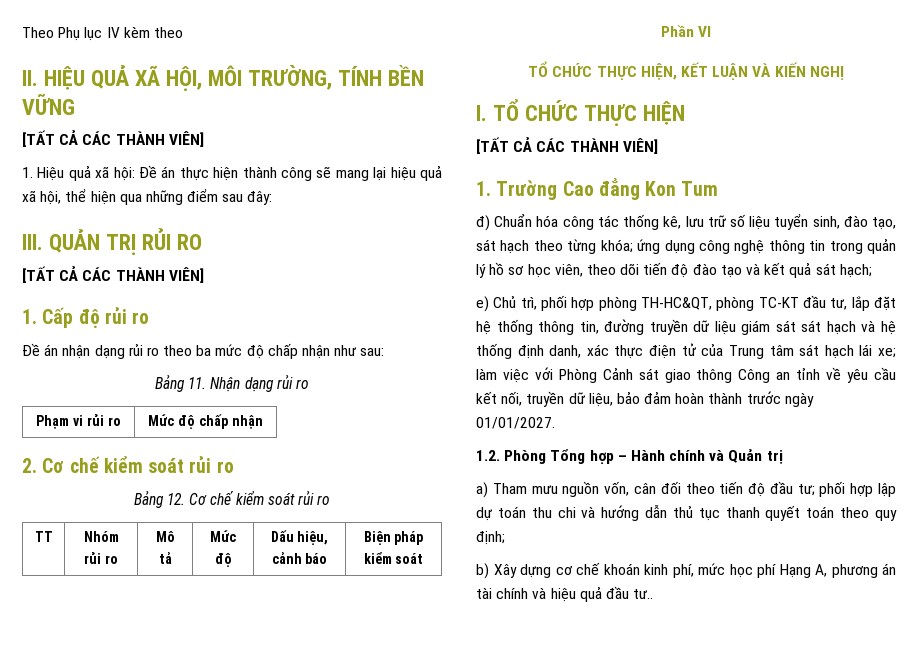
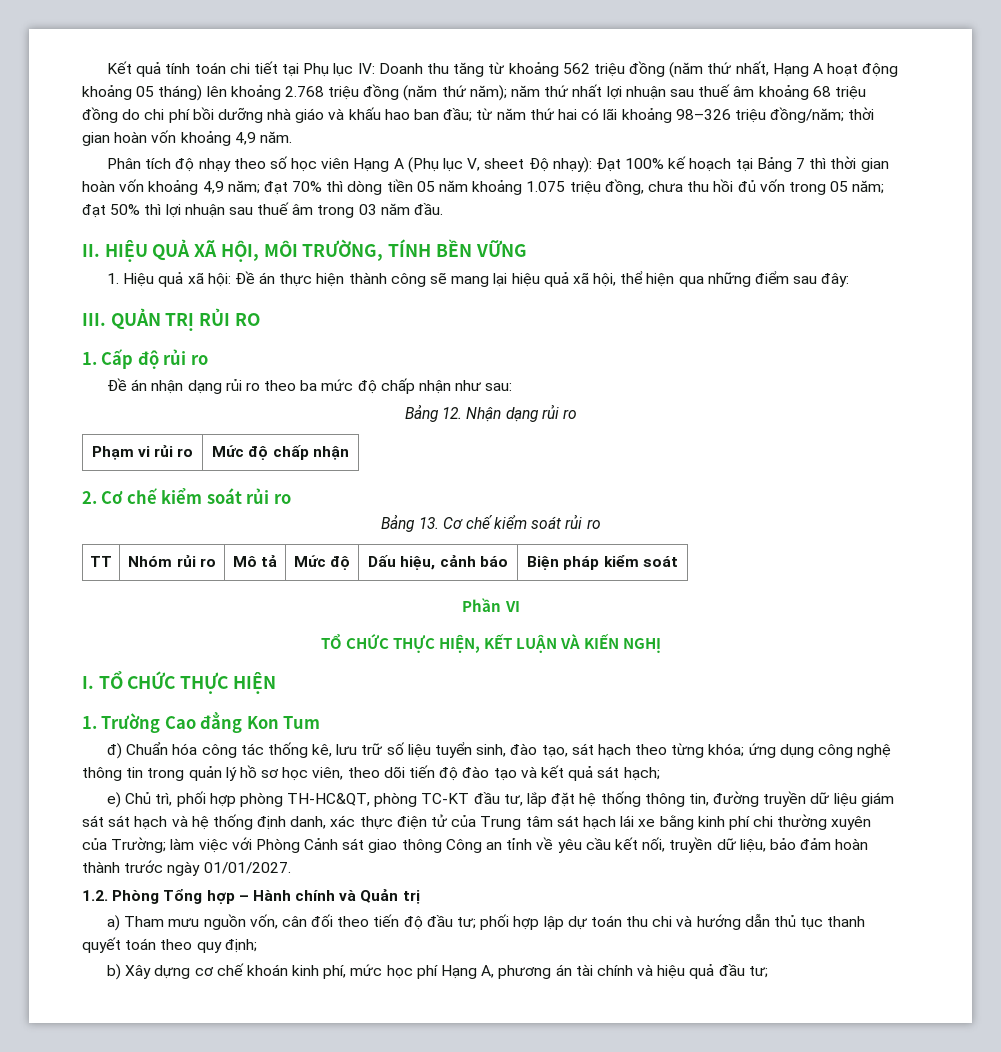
[22,26,183,41] Theo Phụ lục IV kèm theo -> [106,61,899,78] [82,84,866,101] [82,107,875,123] [82,130,292,146] [106,156,889,173] [82,179,885,195] [82,202,444,218] Kết quả tính toán chi tiết tại Phụ lục IV: Doanh thu tăng từ khoảng 562 triệu đồng (năm thứ nhất, Hạng A hoạt động khoảng 05 tháng) lên khoảng 2.768 triệu đồng (năm thứ năm); năm thứ nhất lợi nhuận sau thuế âm khoảng 68 triệu đồng do chi phí bồi dưỡng nhà giáo và khấu hao ban đầu; từ năm thứ hai có lãi khoảng 98–326 triệu đồng/năm; thời gian hoàn vốn khoảng 4,9 năm. // Phân tích độ nhạy theo số học viên Hạng A (Phụ lục V, sheet Độ nhạy): Đạt 100% kế hoạch tại Bảng 7 thì thời gian hoàn vốn khoảng 4,9 năm; đạt 70% thì dòng tiền 05 năm khoảng 1.075 triệu đồng, chưa thu hồi đủ vốn trong 05 năm; đạt 50% thì lợi nhuận sau thuế âm trong 03 năm đầu.
[22,130,204,147] // [TẤT CẢ CÁC THÀNH VIÊN] -> (527, 248) none
[22,266,204,283] // [TẤT CẢ CÁC THÀNH VIÊN] -> (260, 319) none
[188,377,207,389] 11. -> [442,407,463,419] 12.
[167,493,186,505] 12. -> [418,517,439,529] 13.
[476,137,658,154] // [TẤT CẢ CÁC THÀNH VIÊN] -> (276, 683) none
[878,348,897,358] xe; -> [638,814,872,830] [82,837,167,853] xe bằng kinh phí chi thường xuyên của Trường;
[633,589,654,599] tư.. -> [748,966,768,978] tư;

